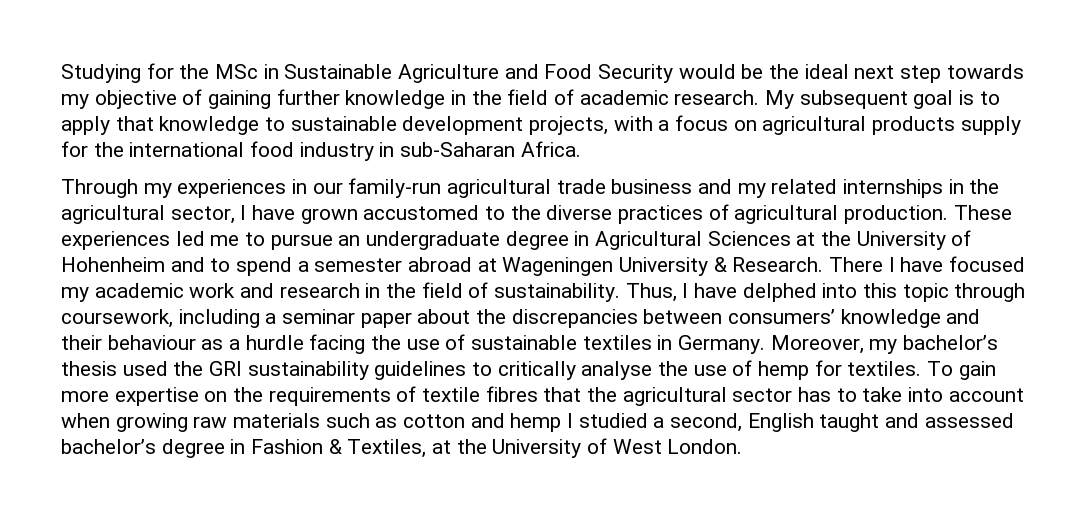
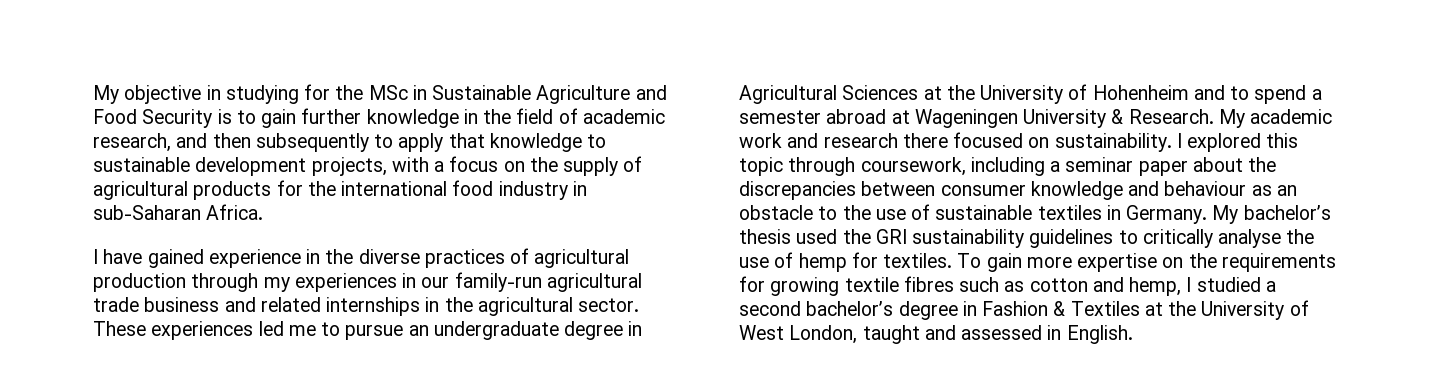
[61,64,141,83] Studying -> [93,85,299,104] My objective in studying
[678,64,1024,83] [61,89,272,109] would be the ideal next step towards my objective of gaining -> [217,109,297,128] is to gain
[674,90,975,109] research. My subsequent goal is -> [93,133,369,152] research, and then subsequently
(757, 125) none -> [529,156,643,176] the supply of
[960,116,1021,135] supply -> (272, 190) none
[61,179,138,198] Through -> [93,248,630,268] [93,273,259,292] I have gained experience in the diverse practices of agricultural production through
[737,183,766,198] my -> (256, 304) none
[170,204,949,224] sector, I have grown accustomed to the diverse practices of agricultural production. -> [578,298,640,312] sector.
[829,256,1026,272] [61,282,858,302] There I have focused my academic work and research in the field of sustainability. Thus, I have delphed into -> [1218,109,1333,128] [739,132,1262,152] My academic work and research there focused on sustainability. I explored
[728,309,836,324] consumers’ -> [940,185,1026,196] consumer
[61,335,102,350] their -> (1160, 188) none
[229,334,366,354] a hurdle facing -> [1276,185,1297,196] [739,205,838,220] an obstacle to
[770,335,898,354] Moreover, my -> [1212,205,1239,224] My
[396,386,1024,406] [61,413,321,432] of textile fibres that the agricultural sector has to take into account when growing raw materials -> [739,276,954,296] for growing textile fibres
[510,413,562,432] hemp -> [1129,277,1182,296] hemp,
[670,413,1014,432] second, English taught and assessed -> [739,301,801,316] second
[347,439,427,458] Textiles, -> [1070,301,1140,316] Textiles
[667,439,743,454] London. -> [789,325,1133,344] London, taught and assessed in English.

